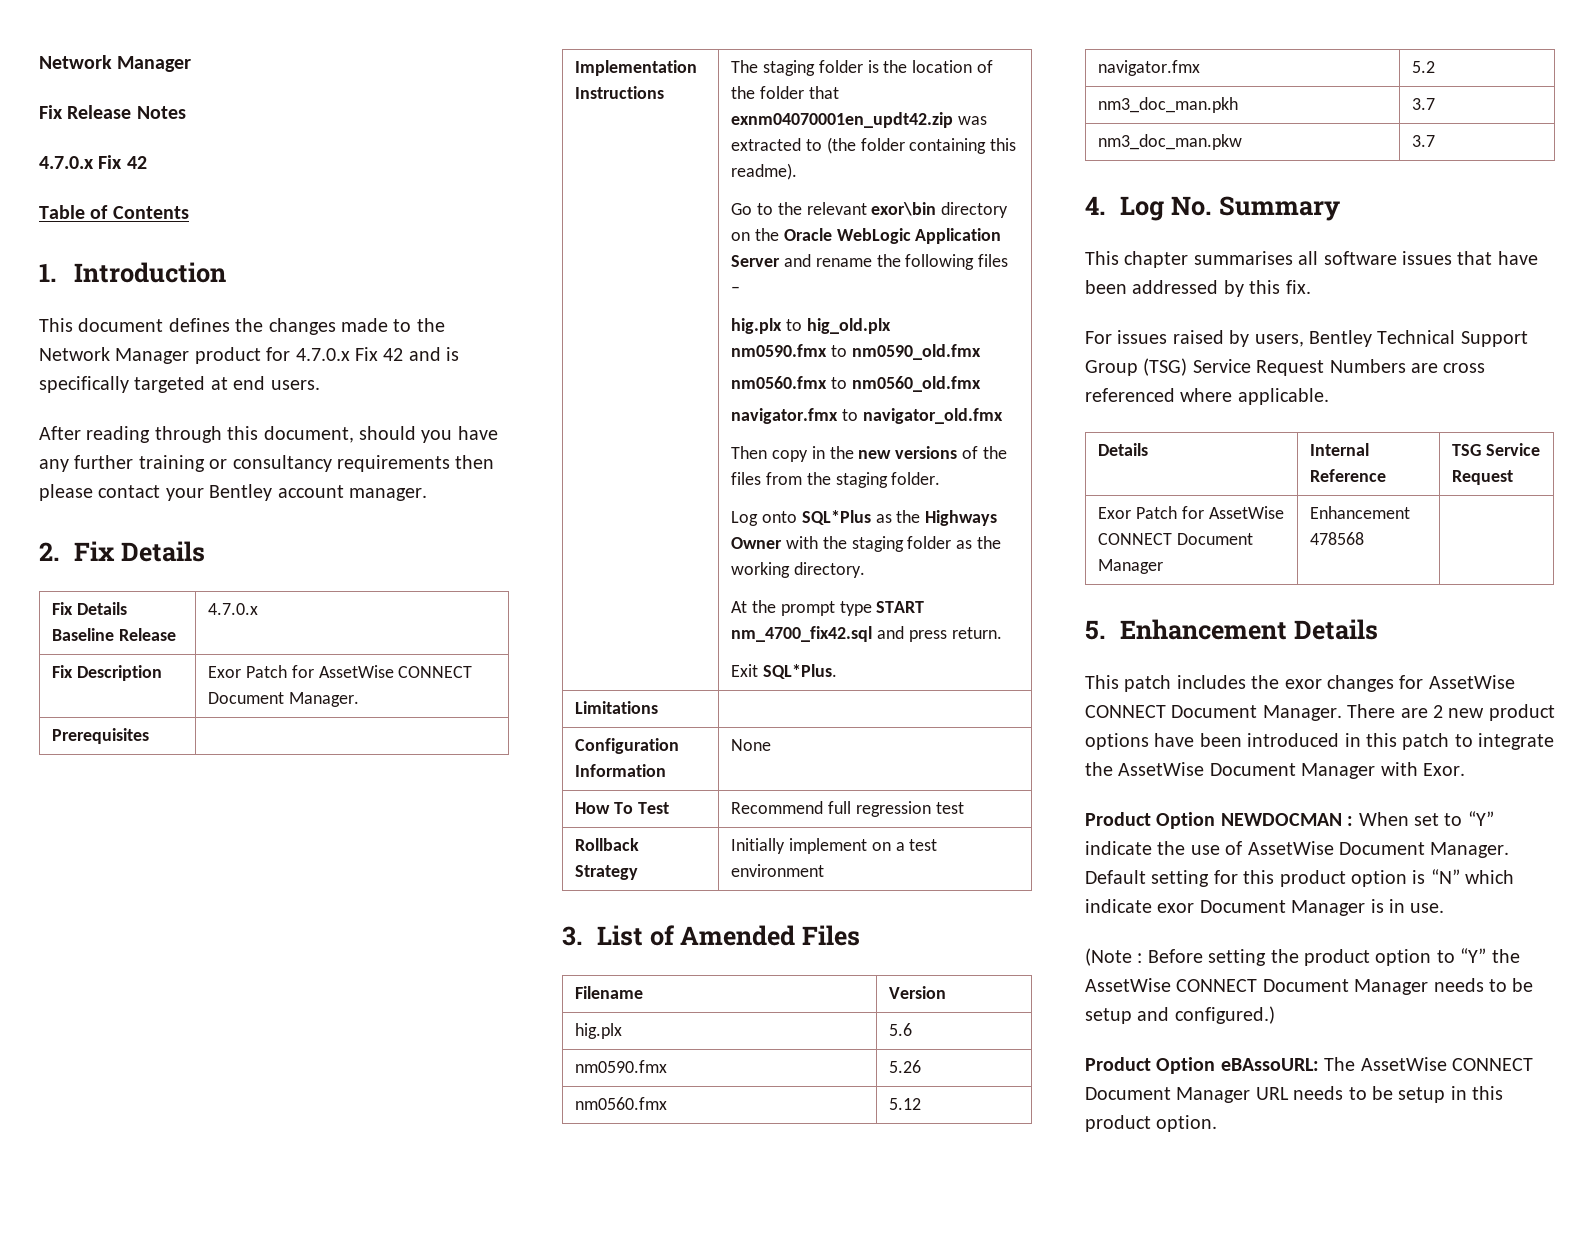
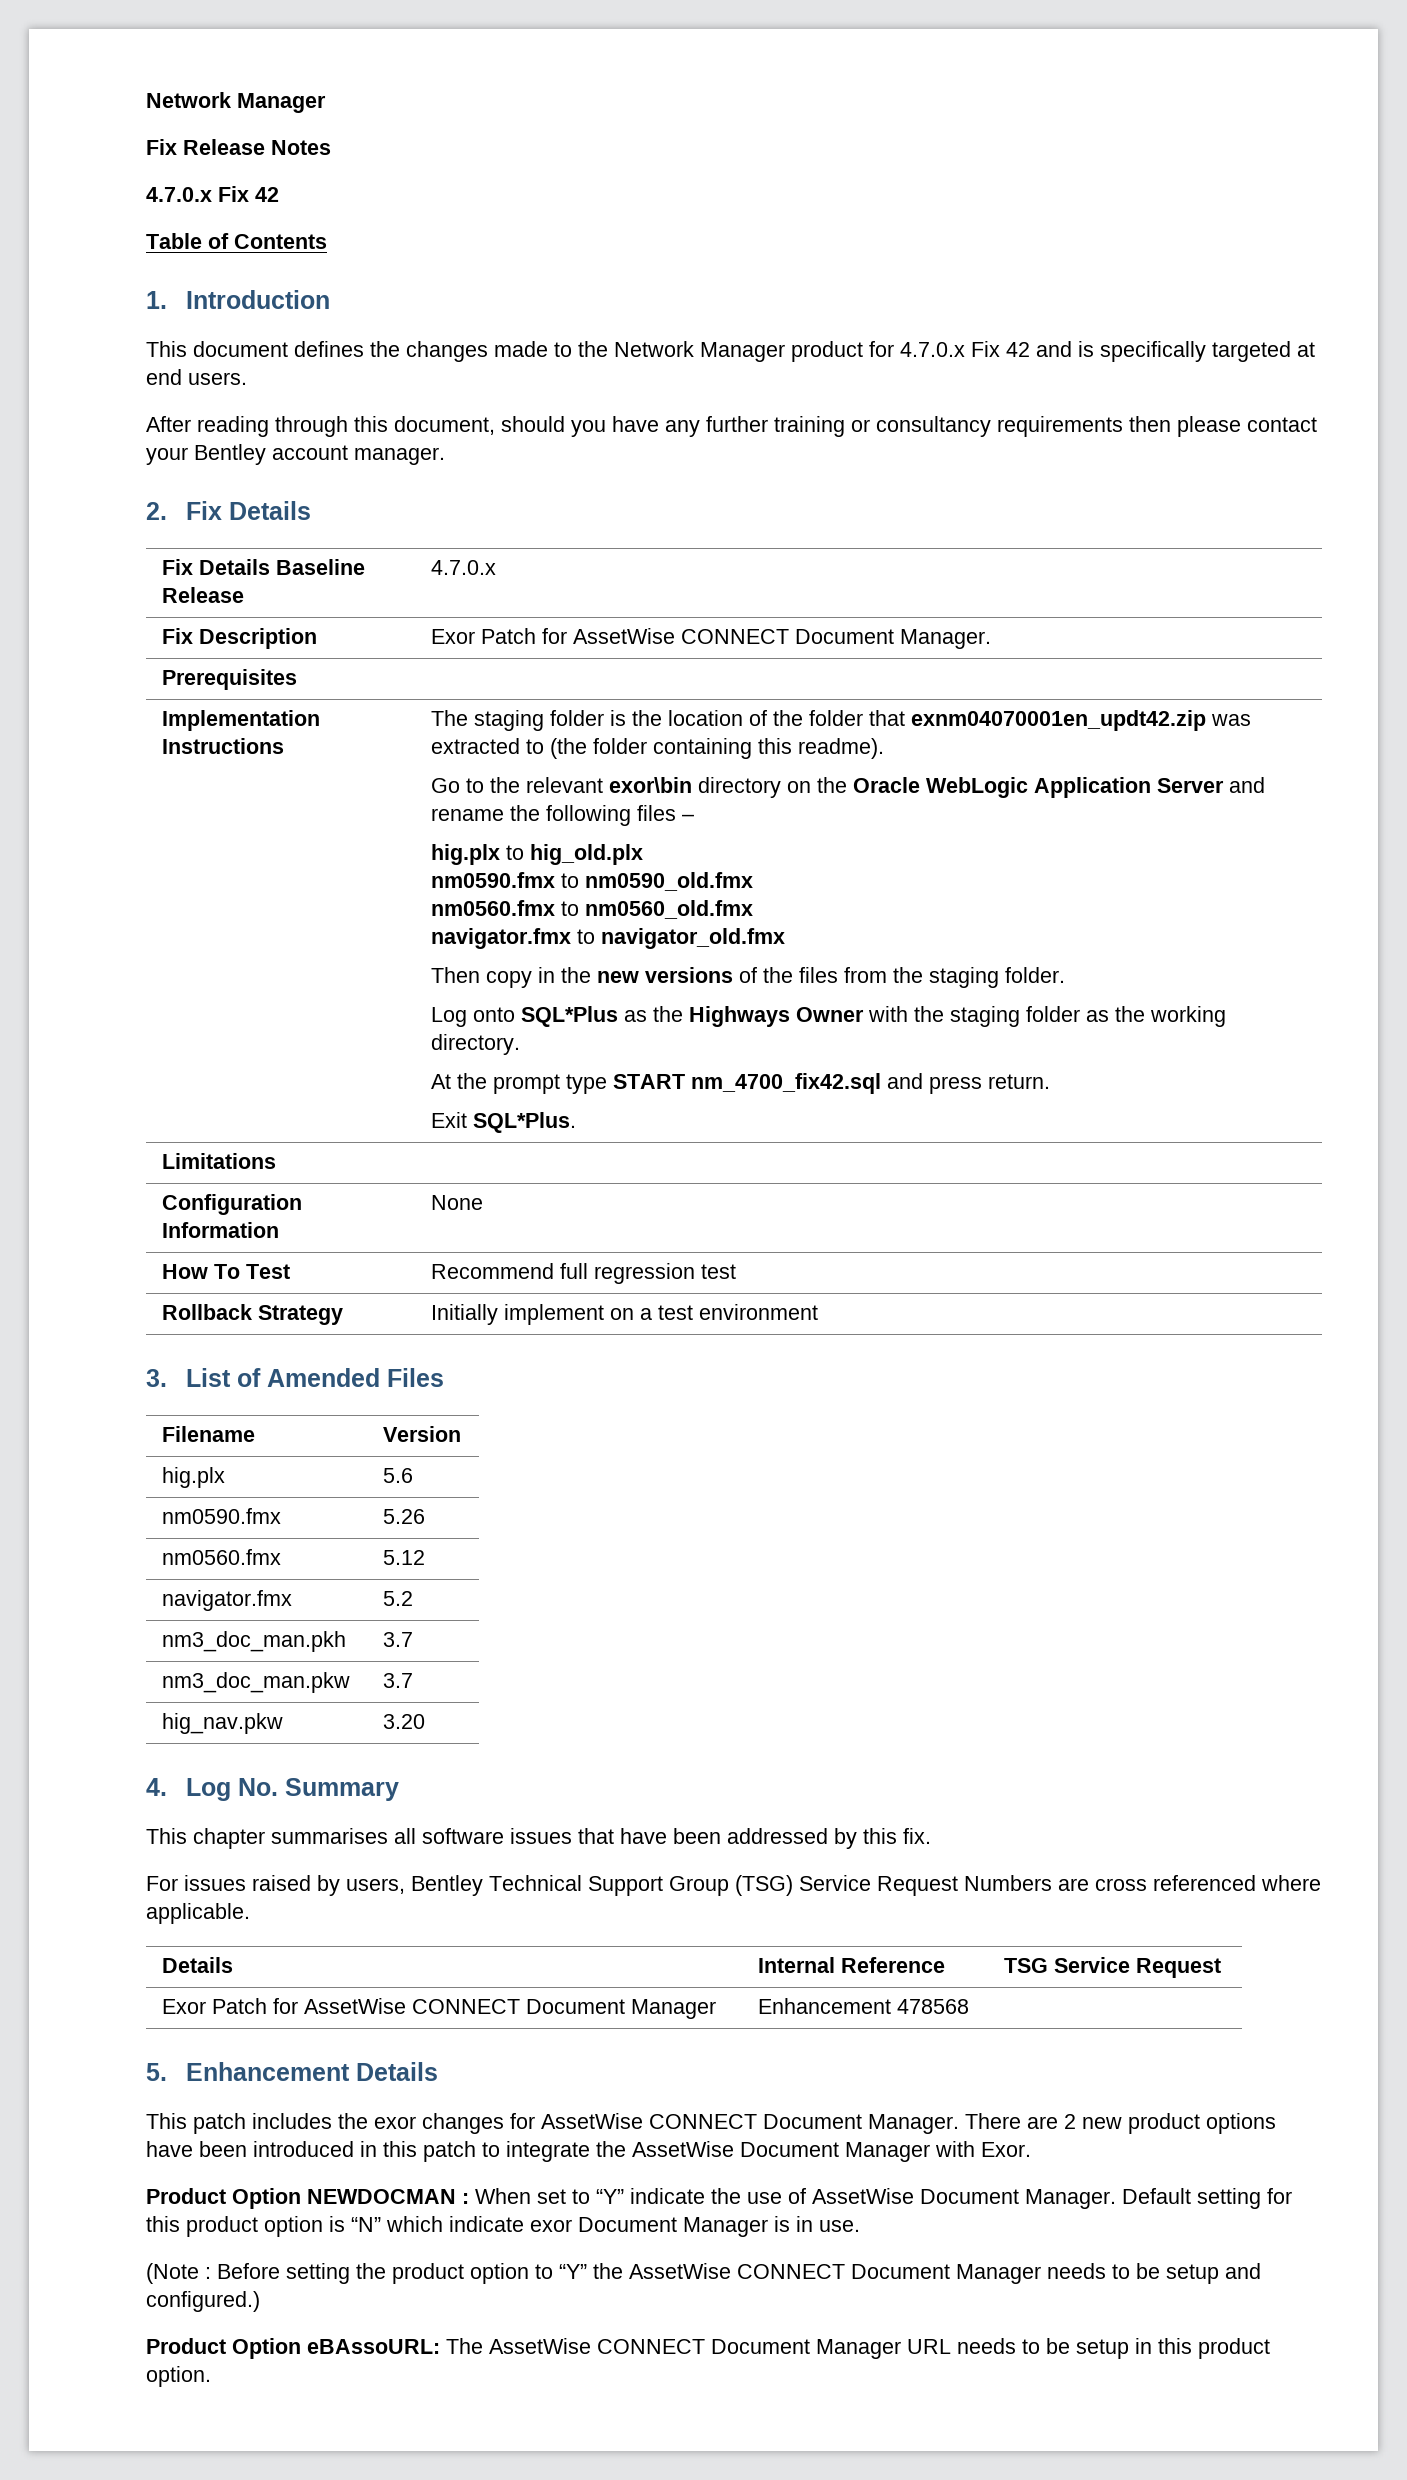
(1435, 141) none -> [162,1713,284,1734] [383,1714,426,1729] // hig_nav.pkw | 3.20

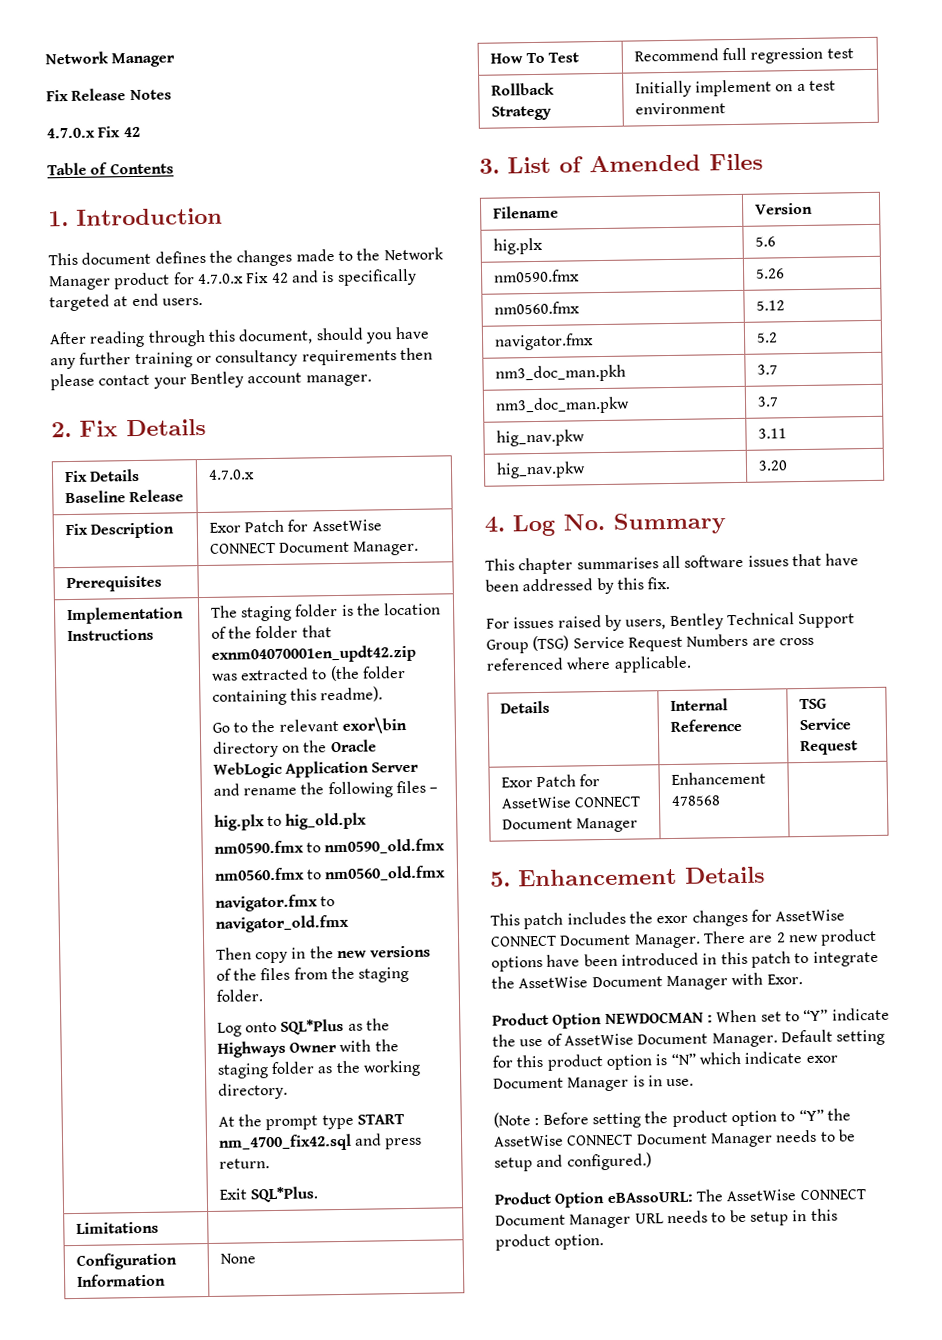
(414, 1680) none -> [495,429,585,447] [757,428,787,439] // hig_nav.pkw | 3.11

